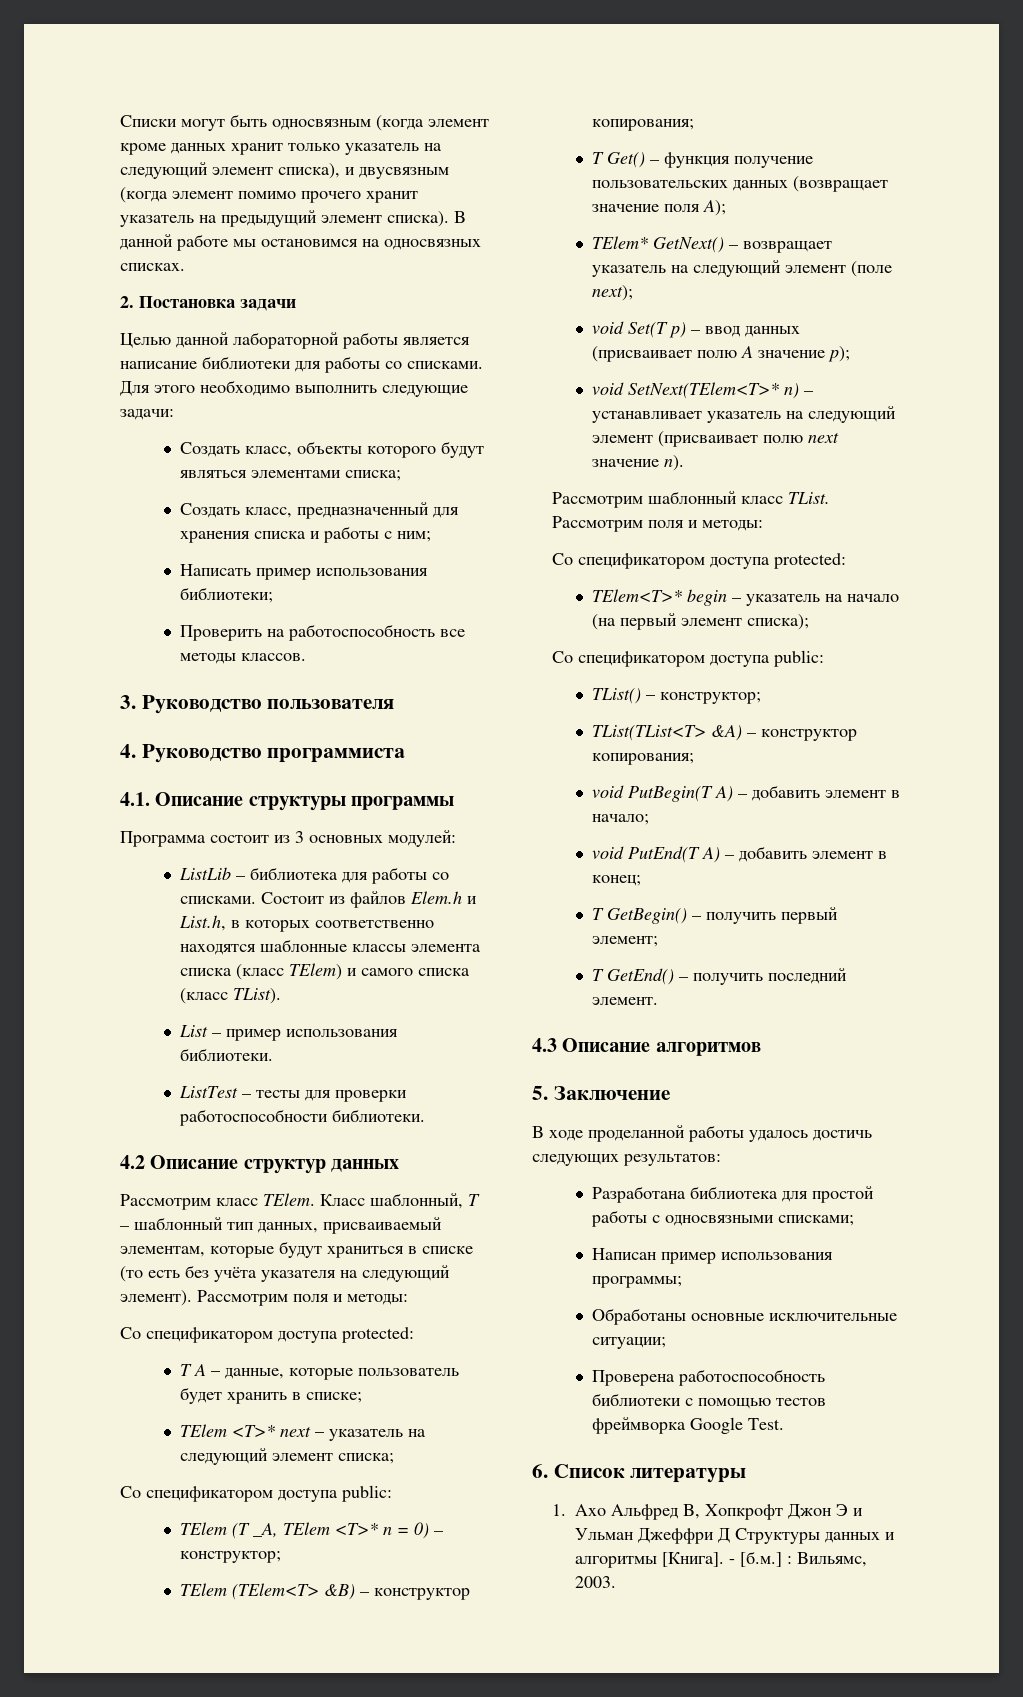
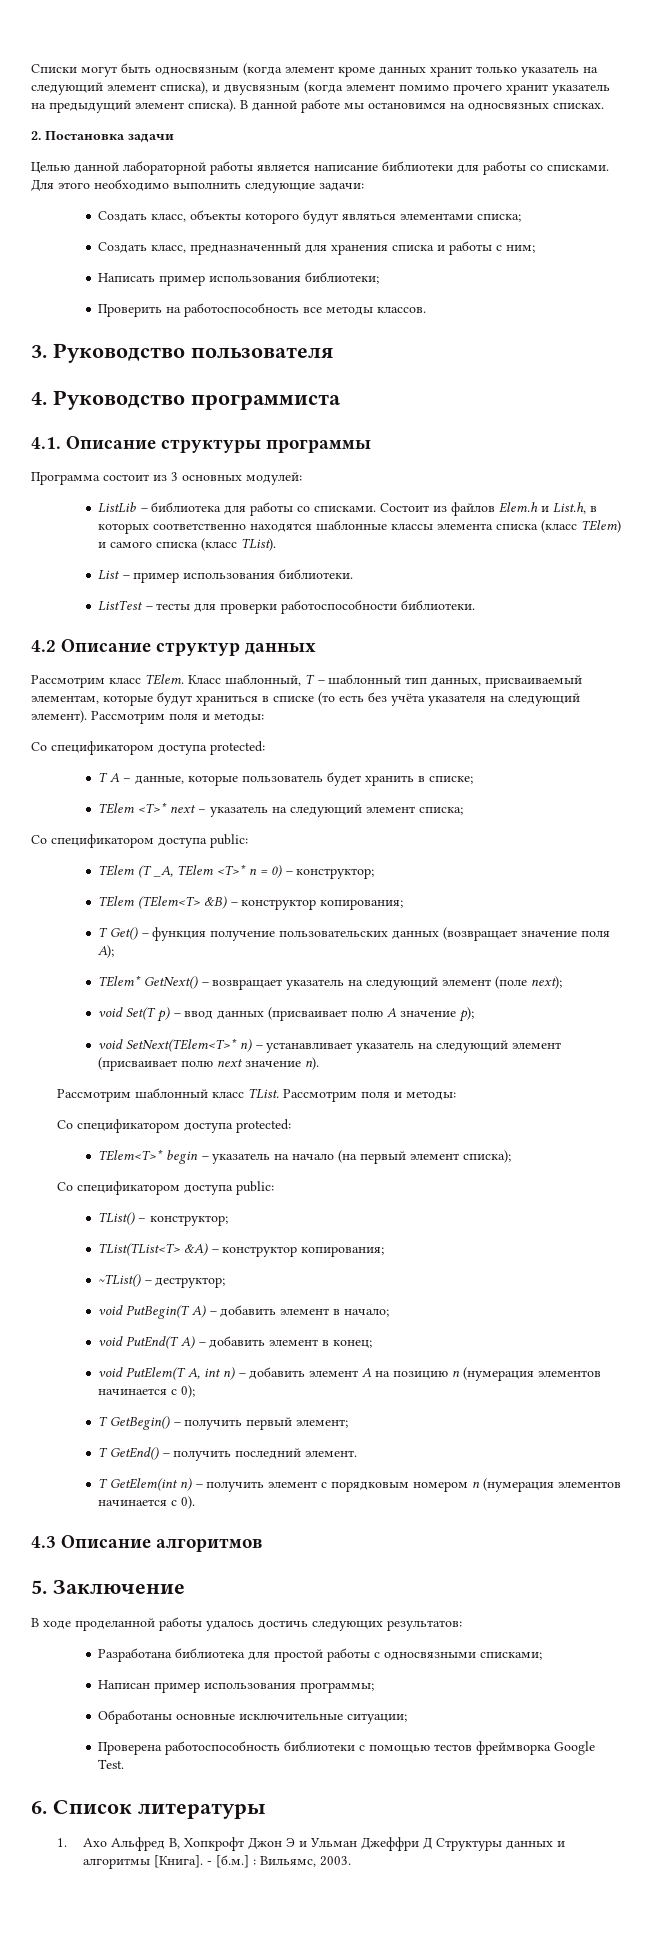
(694, 759) none -> [98,1274,226,1288] // ~TList() – деструктор;
(641, 880) none -> [98,1367,602,1381] [98,1385,196,1398] // void PutElem(T A, int n) – добавить элемент A на позицию n (нумерация элементов начинается с 0);
(658, 1001) none -> [98,1478,622,1492] [98,1496,196,1509] // T GetElem(int n) – получить элемент с порядковым номером n (нумерация элементов начинается с 0).

